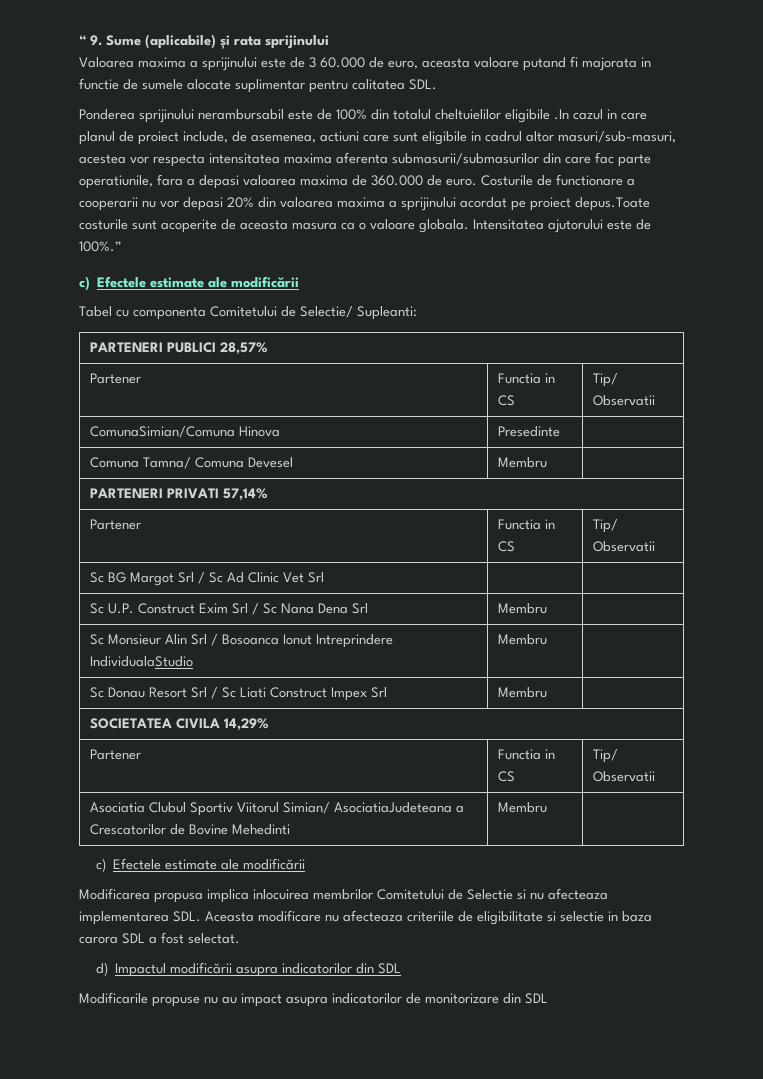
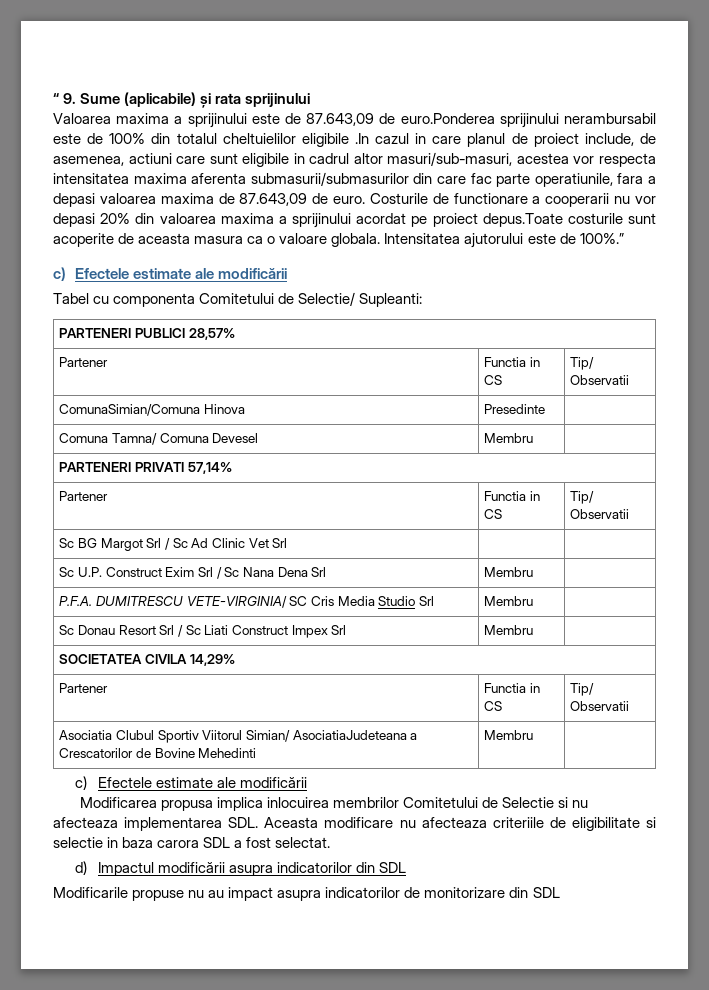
[309,56,651,71] [79,78,437,93] [79,109,135,120] 3 60.000 de euro, aceasta valoare putand fi majorata in functie de sumele alocate suplimentar pentru calitatea SDL. // Ponderea -> [306,113,495,126] 87.643,09 de euro.Ponderea
[371,175,423,186] 360.000 -> [239,193,308,206] 87.643,09
[89,634,393,648] [89,656,193,667] Sc Monsieur Alin Srl / Bosoanca Ionut Intreprindere IndividualaStudio -> [59,596,434,608] P.F.A. DUMITRESCU VETE-VIRGINIA/ SC Cris Media Studio Srl

